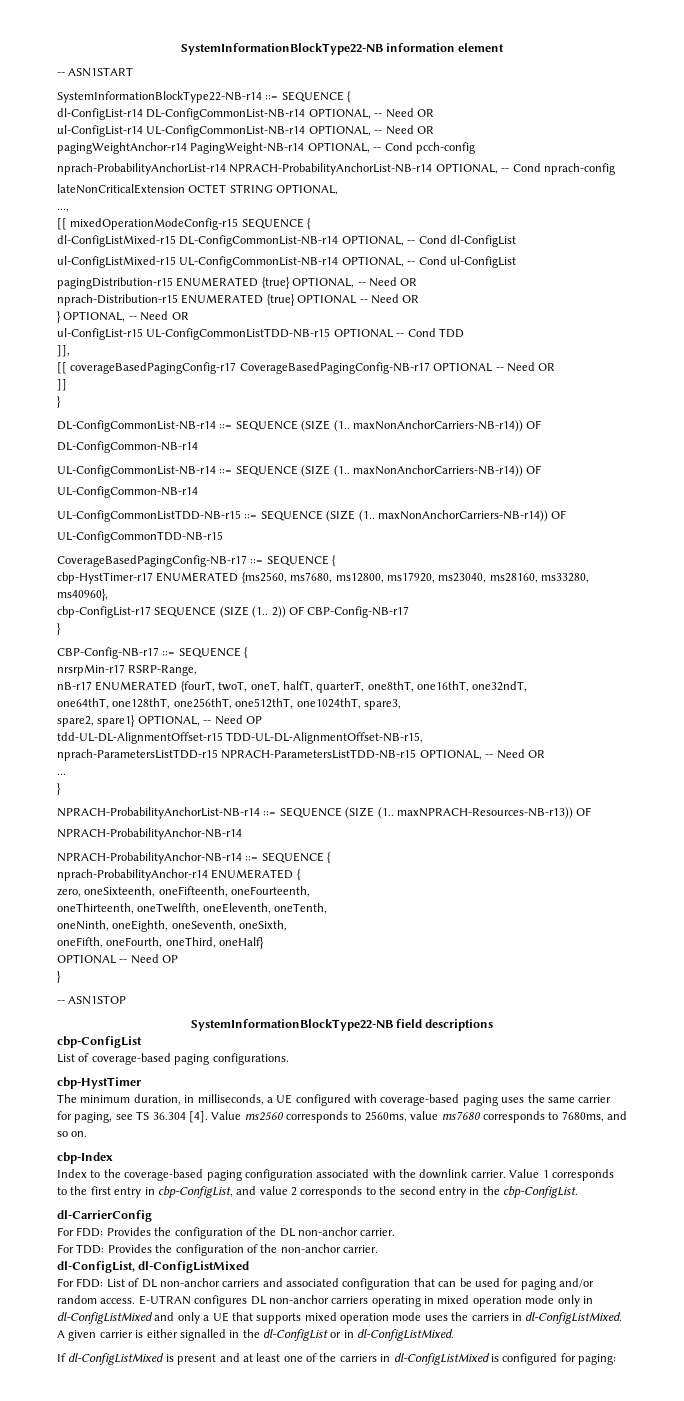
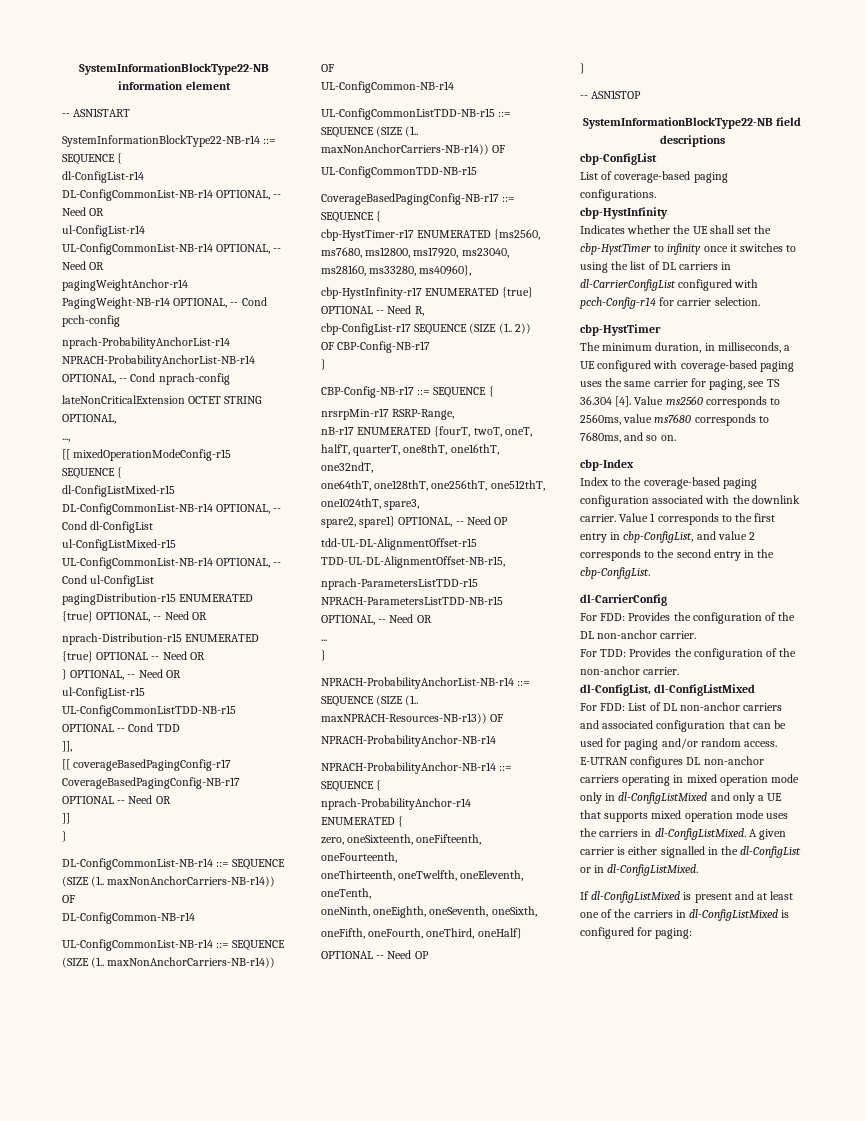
(108, 595) none -> [321,287,534,299] [321,305,424,316] // cbp-HystInfinity-r17 ENUMERATED {true} OPTIONAL -- Need R,
(289, 1059) none -> [580,207,668,219] [580,225,772,234] [580,243,797,255] [580,261,732,273] [580,279,759,291] [580,297,760,309] // cbp-HystInfinity // Indicates whether the UE shall set the cbp-HystTimer to infinity once it switches to using the list of DL carriers in dl-CarrierConfigList configured with pcch-Config-r14 for carrier selection.

